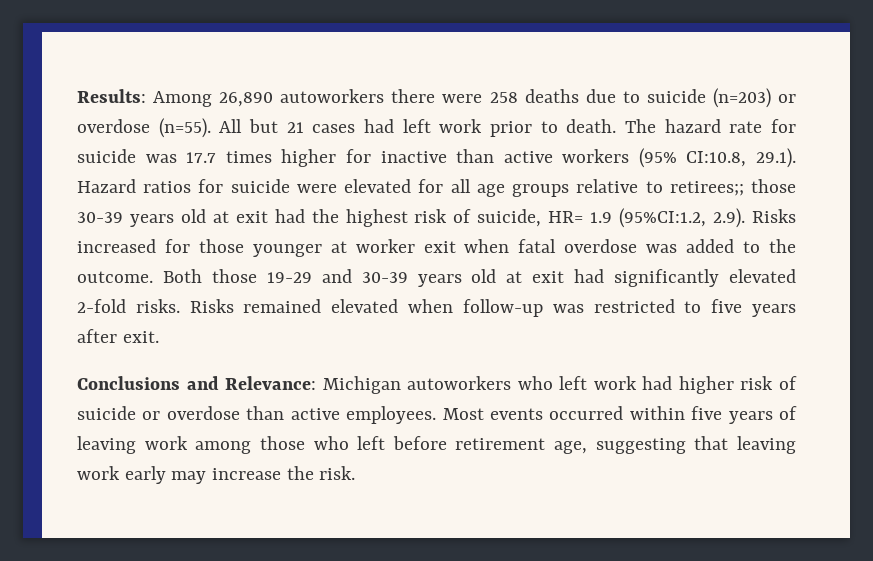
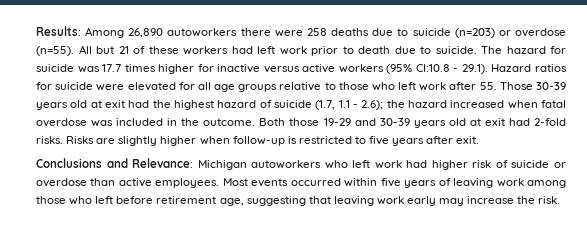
[312,124,356,133] cases -> [133,46,228,55] of these workers
[566,119,617,133] death. -> [358,46,477,54] death due to suicide.
[729,121,763,133] rate -> (546, 50) none
[456,149,495,163] than -> [263,66,300,73] versus
[686,151,747,167] CI:10.8, -> [415,64,459,72] CI:10.8 -
[669,179,797,196] retirees;; those -> [338,82,533,91] those who left work after 55. Those
[414,208,796,228] [77,239,456,257] risk of suicide, HR= 1.9 (95%CI:1.2, 2.9). Risks increased for those younger at worker exit -> [217,100,505,110] hazard of suicide (1.7, 1.1 - 2.6); the hazard increased
[686,239,761,253] added to -> [116,118,178,126] included in
[614,269,796,287] significantly elevated -> (530, 122) none
[243,299,399,313] remained elevated -> [96,136,197,146] are slightly higher
[552,304,584,313] was -> [287,136,297,144] is

